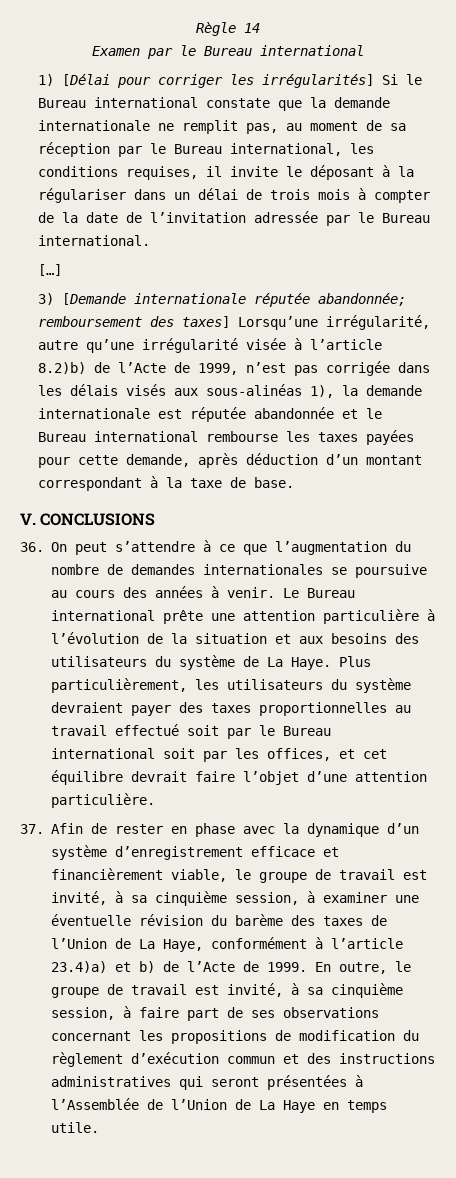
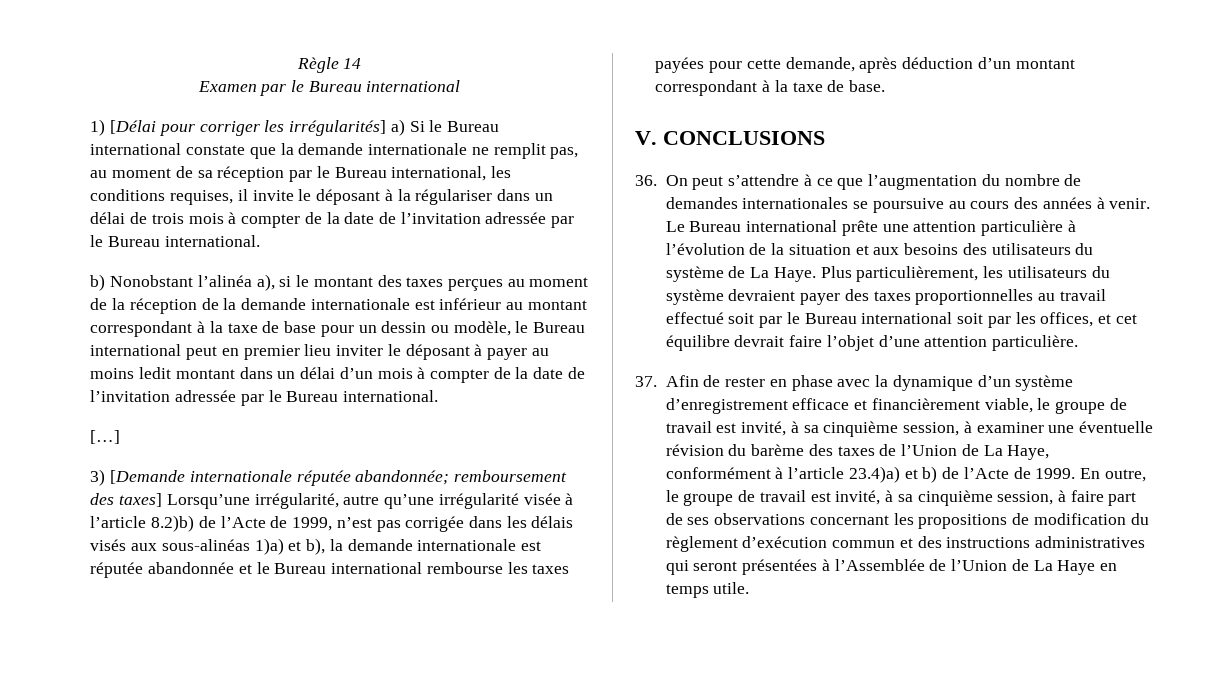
(375, 81) none -> [390,119,405,136] a)
(151, 240) none -> [90,274,589,291] [90,298,587,314] [90,321,586,337] [90,344,549,360] [90,367,585,383] [90,390,439,406] // b) Nonobstant l’alinéa a), si le montant des taxes perçues au moment de la réception de la demande internationale est inférieur au montant correspondant à la taxe de base pour un dessin ou modèle, le Bureau international peut en premier lieu inviter le déposant à payer au moins ledit montant dans un délai d’un mois à compter de la date de l’invitation adressée par le Bureau international.
[310,385,335,398] 1), -> [254,538,326,555] 1)a) et b),

